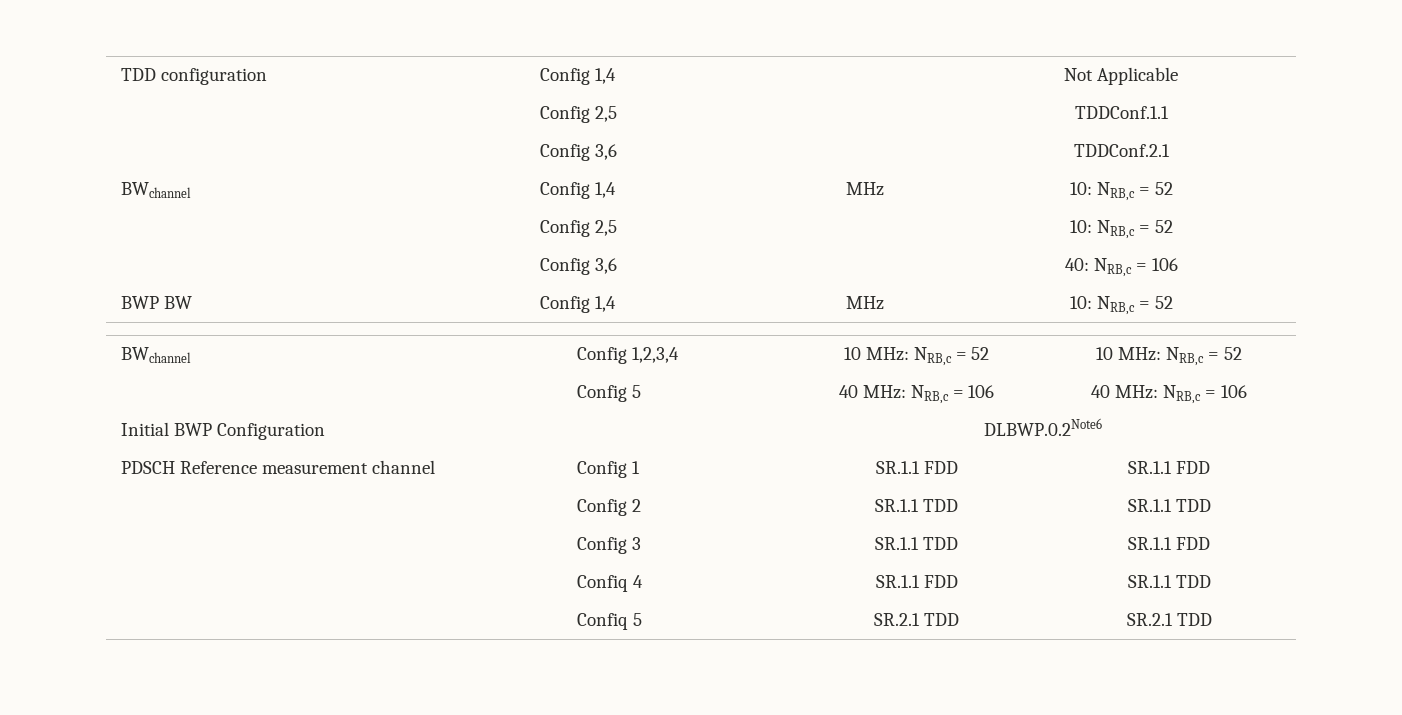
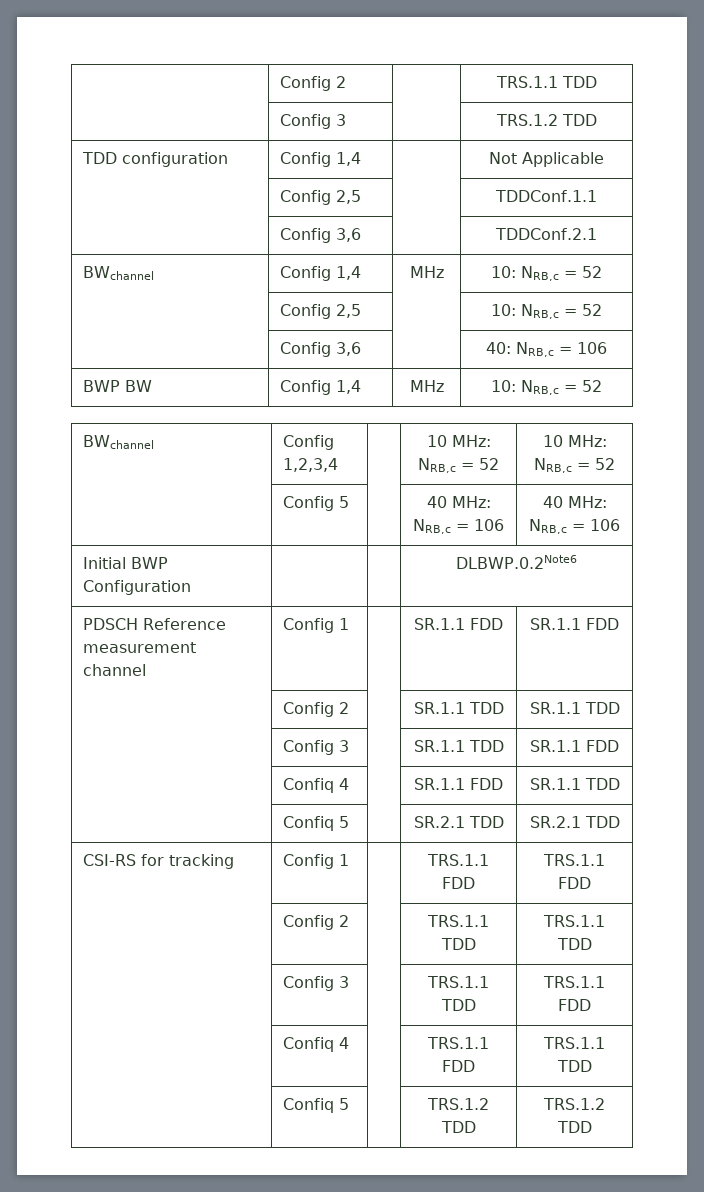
(121, 74) none -> [280,76,347,91] [495,76,597,88] [280,114,347,129] [495,114,597,126] | Config 2 | | TRS.1.1 TDD // | Config 3 | | TRS.1.2 TDD //
(1212, 619) none -> [83,854,235,869] [283,854,350,869] [427,854,489,866] [442,877,475,889] [543,854,605,866] [558,877,591,889] [283,915,350,930] [427,915,489,927] [440,938,476,950] [543,915,605,927] [556,938,592,950] [283,976,350,991] [427,976,489,988] [440,999,476,1011] [543,976,605,988] [558,999,591,1011] [283,1037,350,1052] [427,1037,489,1049] [442,1060,475,1072] [543,1037,605,1049] [556,1060,592,1072] [283,1098,350,1113] [427,1098,489,1110] [440,1121,476,1133] [543,1098,605,1110] [556,1121,592,1133] // CSI-RS for tracking | Config 1 | | TRS.1.1 FDD | TRS.1.1 FDD // | Config 2 | | TRS.1.1 TDD | TRS.1.1 TDD // | Config 3 | | TRS.1.1 TDD | TRS.1.1 FDD // | Confiq 4 | | TRS.1.1 FDD | TRS.1.1 TDD // | Confiq 5 | | TRS.1.2 TDD | TRS.1.2 TDD

